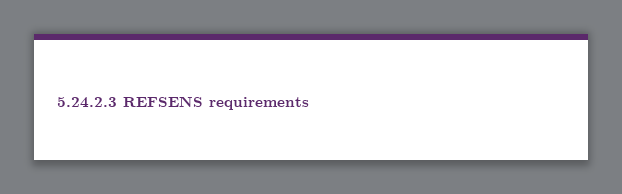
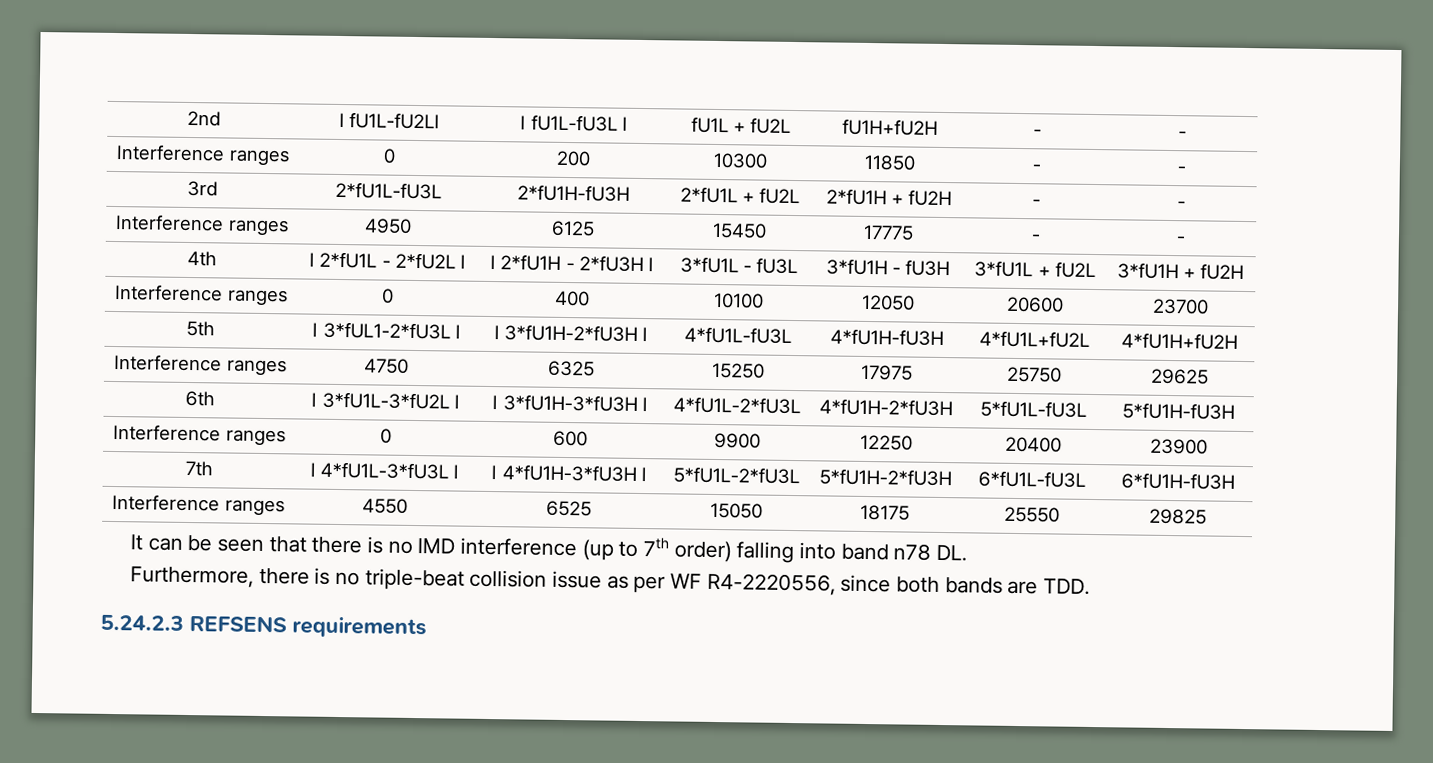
(57, 102) none -> [186,110,221,127] [338,112,441,130] [520,114,628,132] [690,116,792,134] [842,118,938,136] [1032,129,1042,137] [1178,131,1187,139] [116,144,290,166] [382,148,396,164] [556,150,591,167] [713,152,768,169] [863,154,916,171] [1031,164,1041,172] [1177,166,1186,174] [187,180,218,197] [335,181,442,200] [516,184,630,202] [679,186,801,205] [825,188,953,207] [1031,199,1041,207] [1177,201,1186,209] [115,214,289,236] [364,218,412,234] [550,220,595,237] [712,222,767,239] [863,224,914,241] [1030,234,1040,242] [1176,236,1185,244] [186,250,217,267] [309,251,466,270] [490,254,654,273] [679,256,799,275] [825,258,951,277] [974,260,1096,279] [1116,262,1245,280] [115,284,288,306] [381,288,394,304] [553,290,590,307] [713,292,764,309] [860,294,915,311] [1005,296,1064,313] [1151,298,1209,315] [186,320,215,337] [312,321,461,340] [493,324,649,342] [684,326,792,344] [830,328,944,347] [978,330,1090,348] [1121,332,1238,350] [114,354,287,376] [364,358,409,374] [547,360,595,377] [711,362,765,379] [861,364,913,381] [1006,366,1062,383] [1150,368,1209,385] [184,390,215,407] [311,391,460,410] [492,394,648,412] [673,396,801,415] [819,398,953,417] [979,400,1087,418] [1122,402,1235,420] [113,424,286,446] [379,428,392,444] [552,430,588,447] [713,432,761,449] [859,434,913,451] [1004,436,1062,453] [1149,438,1208,455] [184,460,213,477] [309,461,460,480] [491,464,647,482] [672,466,800,485] [818,468,952,487] [978,470,1086,488] [1120,472,1235,490] [112,493,285,516] [361,498,408,514] [546,500,592,517] [709,502,763,519] [860,504,910,521] [1004,506,1060,523] [1148,508,1207,525] [129,534,967,564] [129,566,1090,596] 2nd | I fU1L-fU2LI | I fU1L-fU3L I | fU1L + fU2L | fU1H+fU2H | - | - // Interference ranges | 0 | 200 | 10300 | 11850 | - | - // 3rd | 2*fU1L-fU3L | 2*fU1H-fU3H | 2*fU1L + fU2L | 2*fU1H + fU2H | - | - // Interference ranges | 4950 | 6125 | 15450 | 17775 | - | - // 4th | I 2*fU1L - 2*fU2L I | I 2*fU1H - 2*fU3H I | 3*fU1L - fU3L | 3*fU1H - fU3H | 3*fU1L + fU2L | 3*fU1H + fU2H // Interference ranges | 0 | 400 | 10100 | 12050 | 20600 | 23700 // 5th | I 3*fUL1-2*fU3L I | I 3*fU1H-2*fU3H I | 4*fU1L-fU3L | 4*fU1H-fU3H | 4*fU1L+fU2L | 4*fU1H+fU2H // Interference ranges | 4750 | 6325 | 15250 | 17975 | 25750 | 29625 // 6th | I 3*fU1L-3*fU2L I | I 3*fU1H-3*fU3H I | 4*fU1L-2*fU3L | 4*fU1H-2*fU3H | 5*fU1L-fU3L | 5*fU1H-fU3H // Interference ranges | 0 | 600 | 9900 | 12250 | 20400 | 23900 // 7th | I 4*fU1L-3*fU3L I | I 4*fU1H-3*fU3H I | 5*fU1L-2*fU3L | 5*fU1H-2*fU3H | 6*fU1L-fU3L | 6*fU1H-fU3H // Interference ranges | 4550 | 6525 | 15050 | 18175 | 25550 | 29825 // It can be seen that there is no IMD interference (up to 7th order) falling into band n78 DL. // Furthermore, there is no triple-beat collision issue as per WF R4-2220556, since both bands are TDD. //

